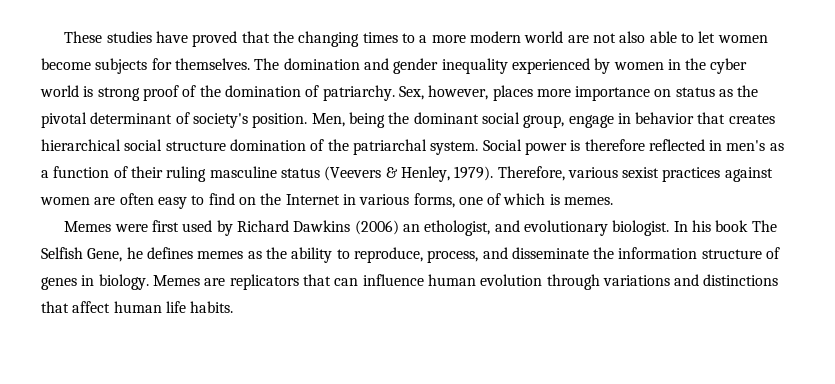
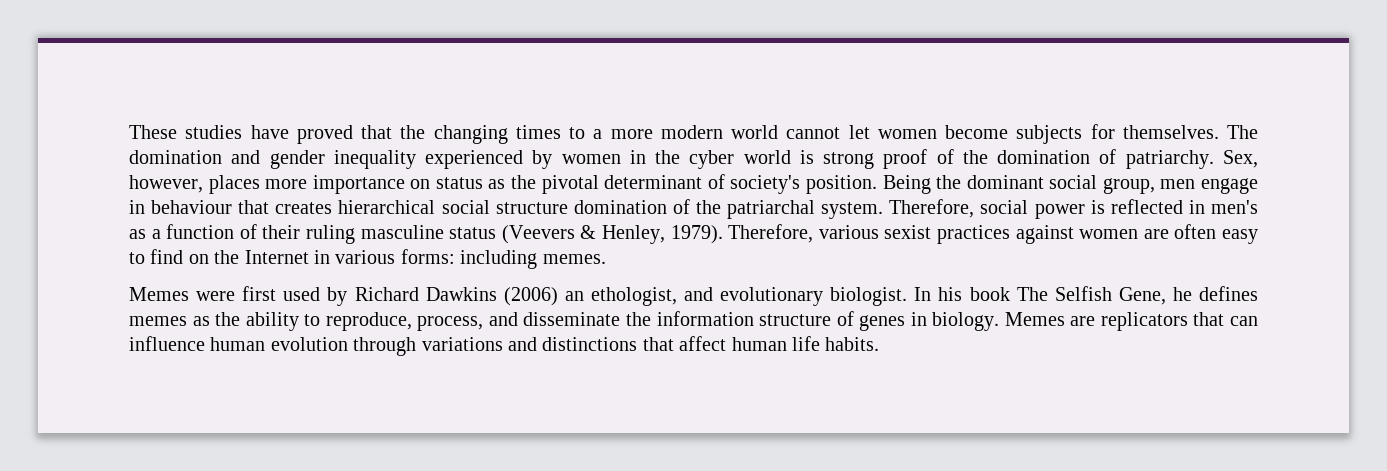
[567,31,694,43] are not also able to -> [786,127,841,139] cannot
[311,112,385,128] Men, being -> [882,175,931,194] Being
(565, 121) none -> [1160,179,1196,189] men
[635,112,695,124] behavior -> [151,200,233,214] behaviour
[482,139,522,151] Social -> [889,199,1029,218] Therefore, social
[584,139,645,151] therefore -> (1105, 207) none
[413,193,560,208] forms, one of which is -> [400,249,538,269] forms: including

